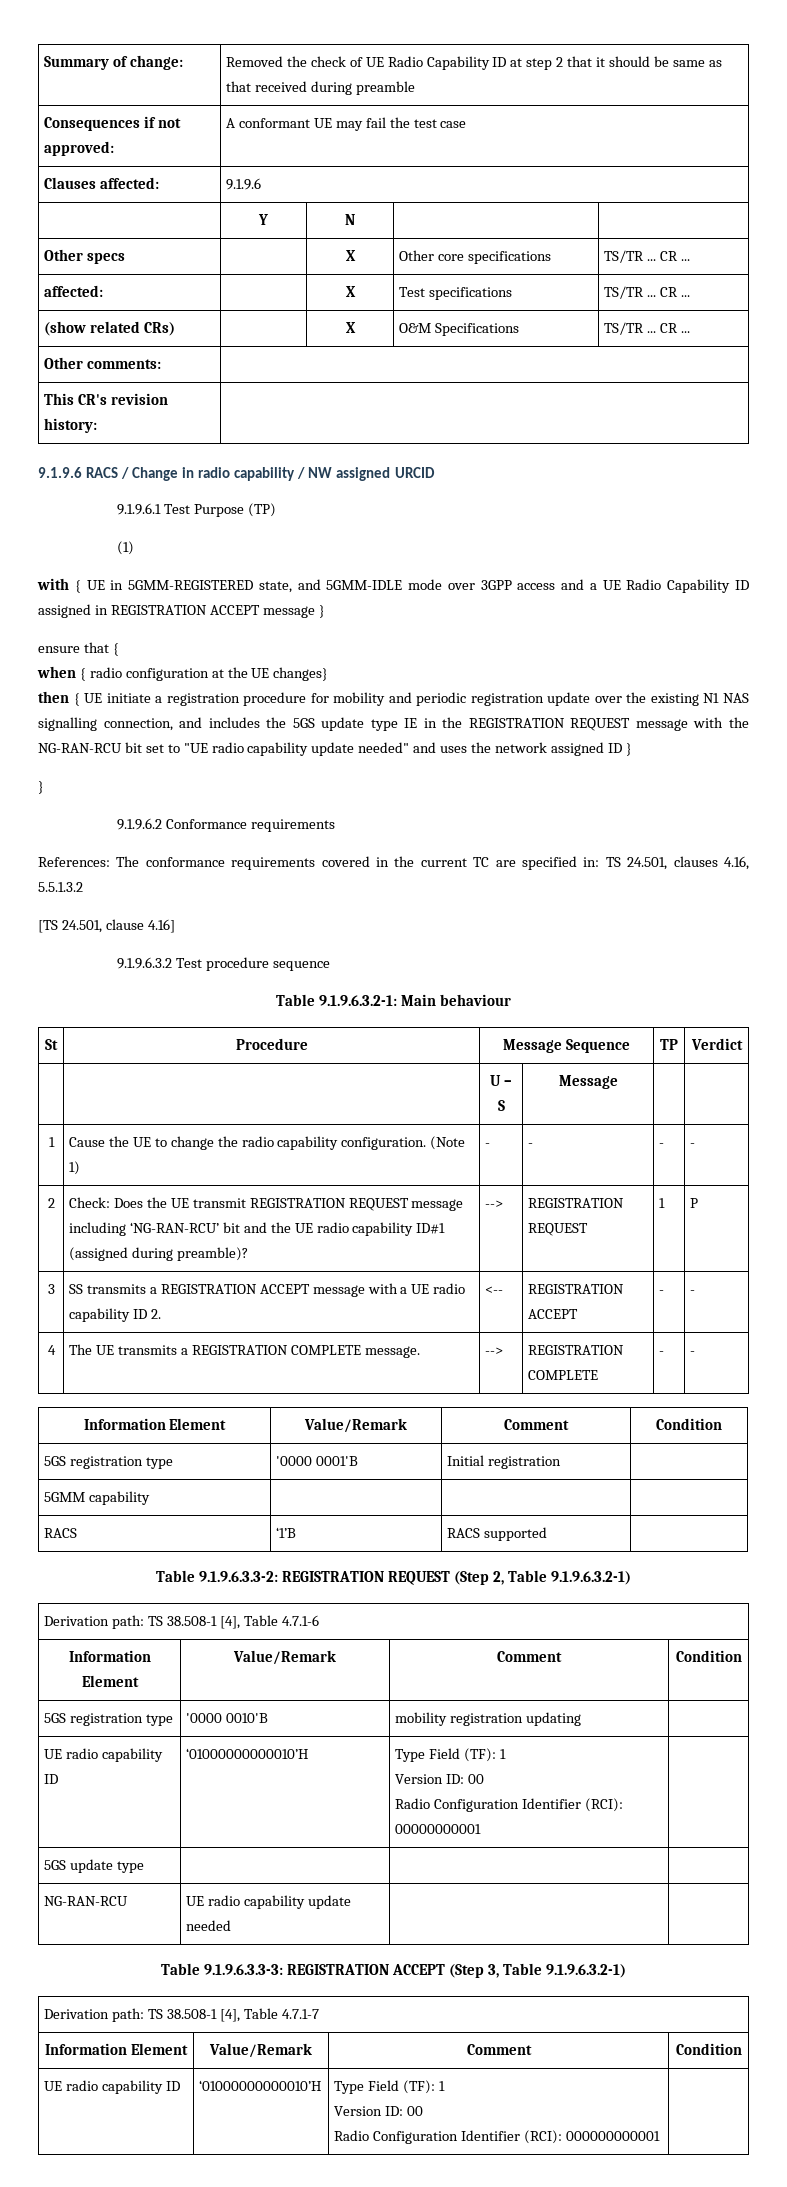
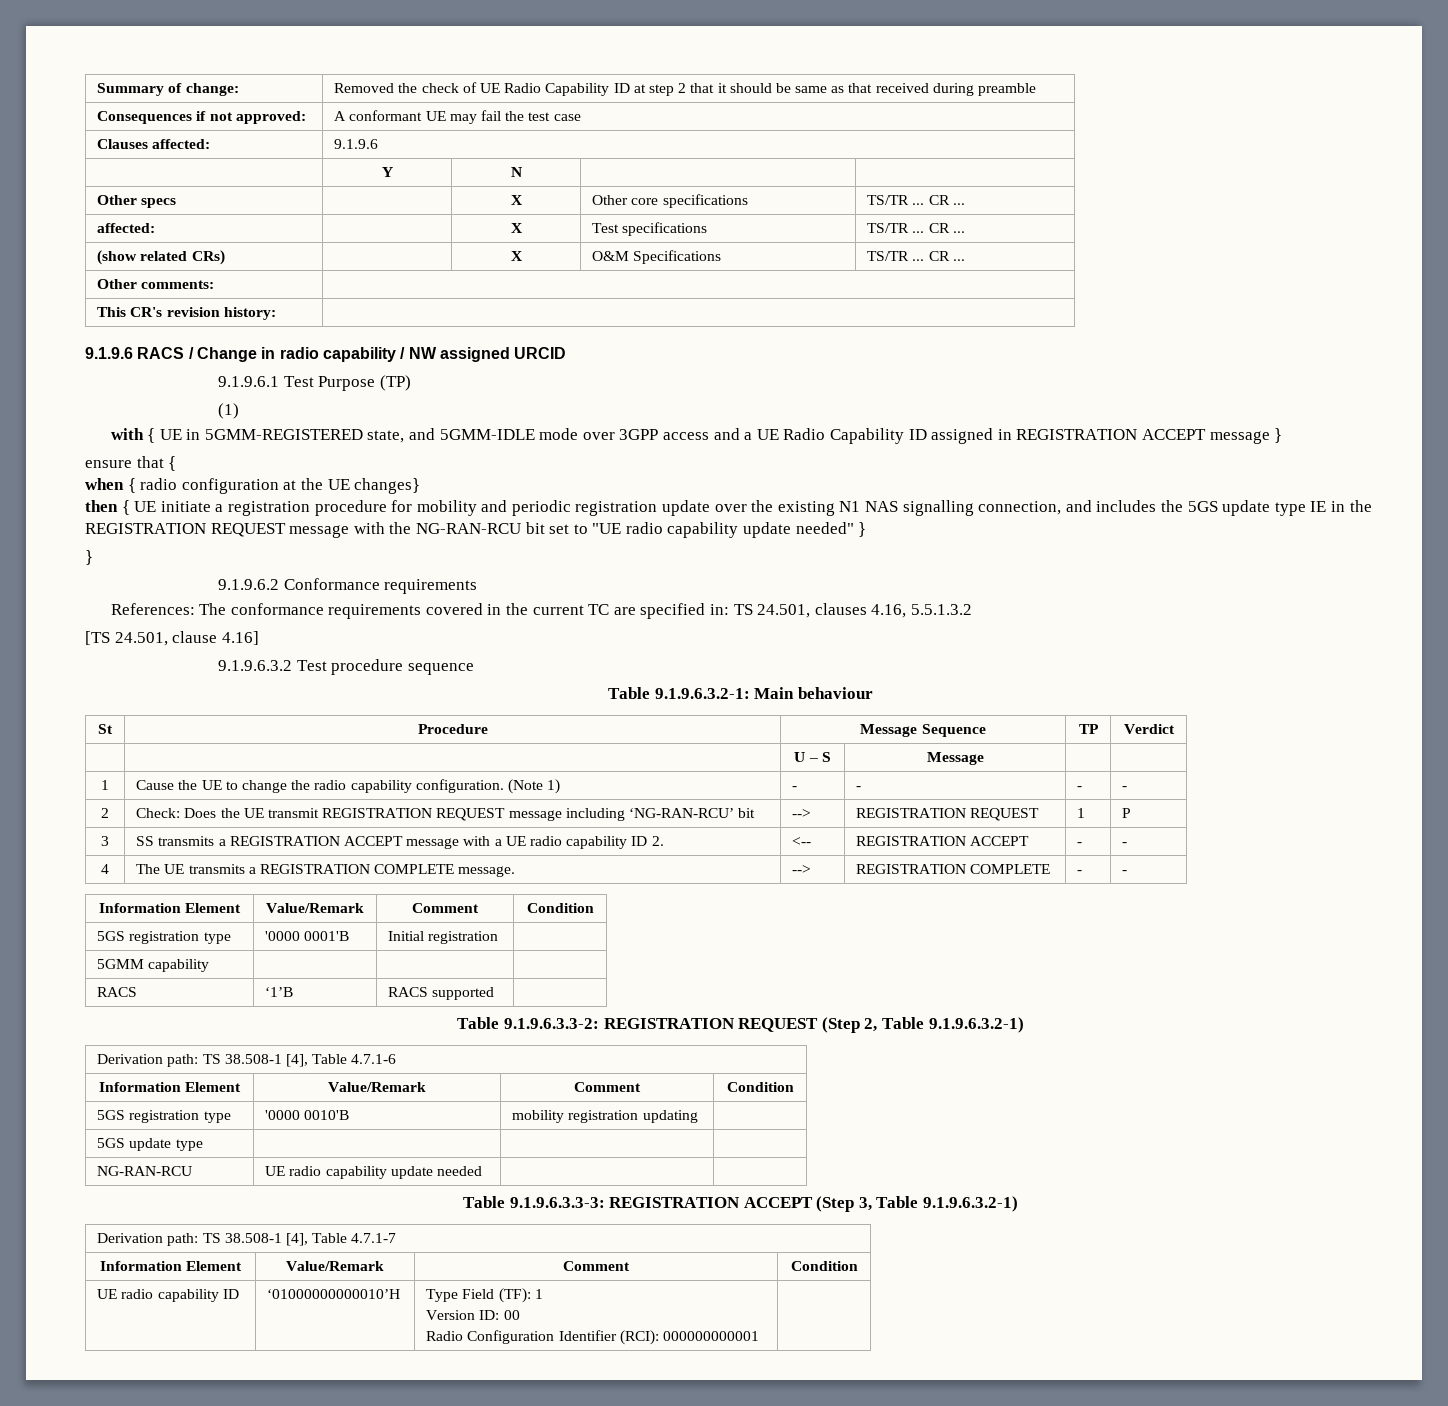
[413,742,622,756] and uses the network assigned ID -> (854, 528) none
[243,1222,446,1236] [69,1247,248,1261] and the UE radio capability ID#1 (assigned during preamble)? -> (756, 813) none
[44,1748,163,1762] [44,1774,59,1784] [186,1748,309,1759] [395,1748,506,1762] [395,1774,484,1784] [395,1798,623,1812] [395,1824,482,1834] // UE radio capability ID | ‘01000000000010’H | Type Field (TF): 1 // Version ID: 00 // Radio Configuration Identifier (RCI): 00000000001 | -> (698, 1116) none

